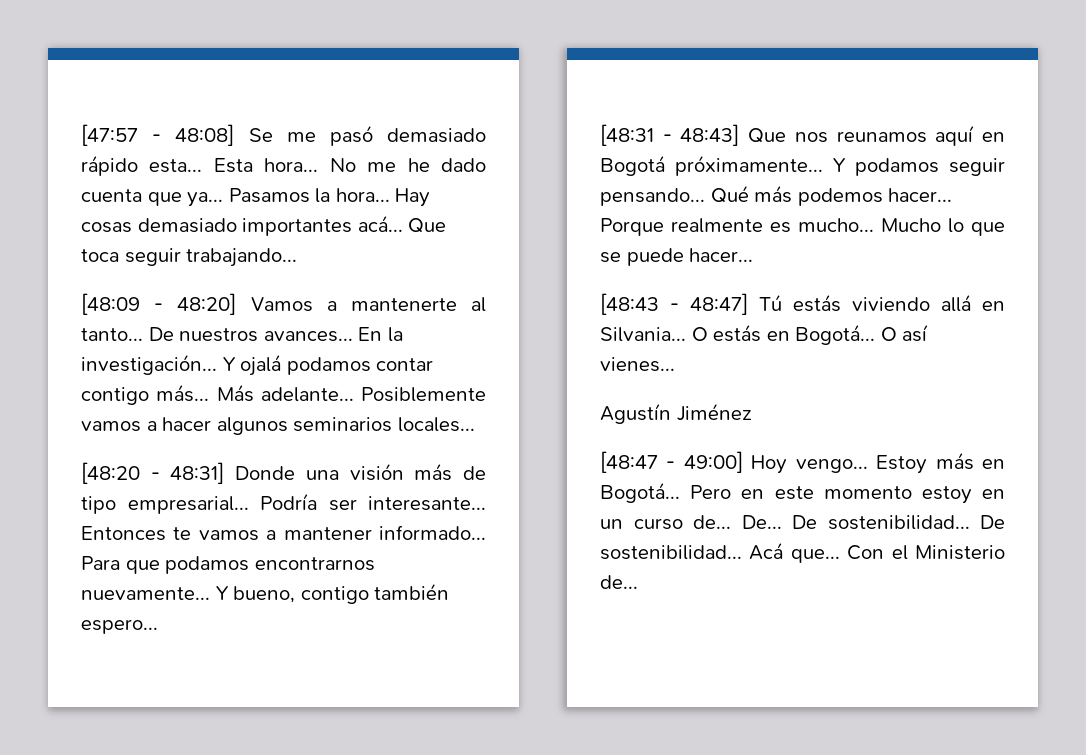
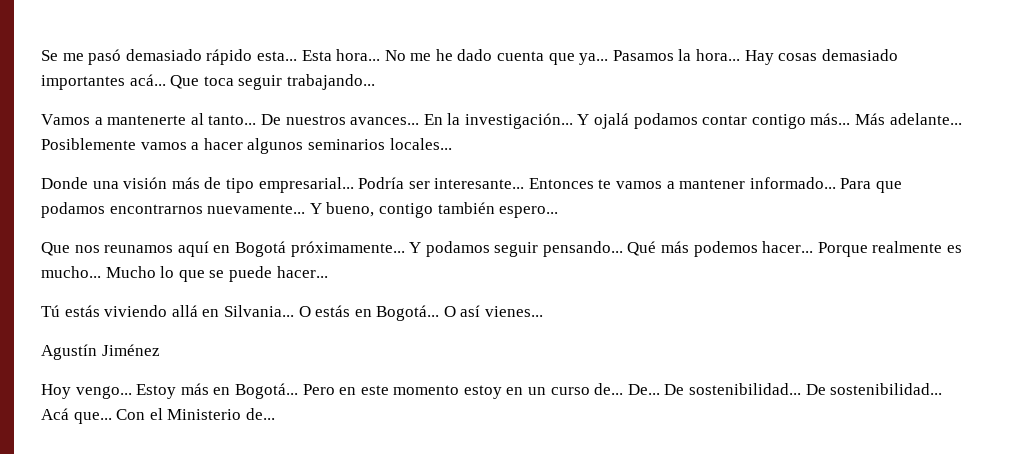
[81,124,235,146] [47:57 - 48:08] -> (41, 55) none
[81,293,237,315] [48:09 - 48:20] -> (375, 82) none
[81,462,225,484] [48:20 - 48:31] -> (452, 144) none
[600,124,740,146] [48:31 - 48:43] -> (559, 212) none
[600,293,748,315] [48:43 - 48:47] -> (328, 272) none
[600,451,743,473] [48:47 - 49:00] -> (160, 350) none

